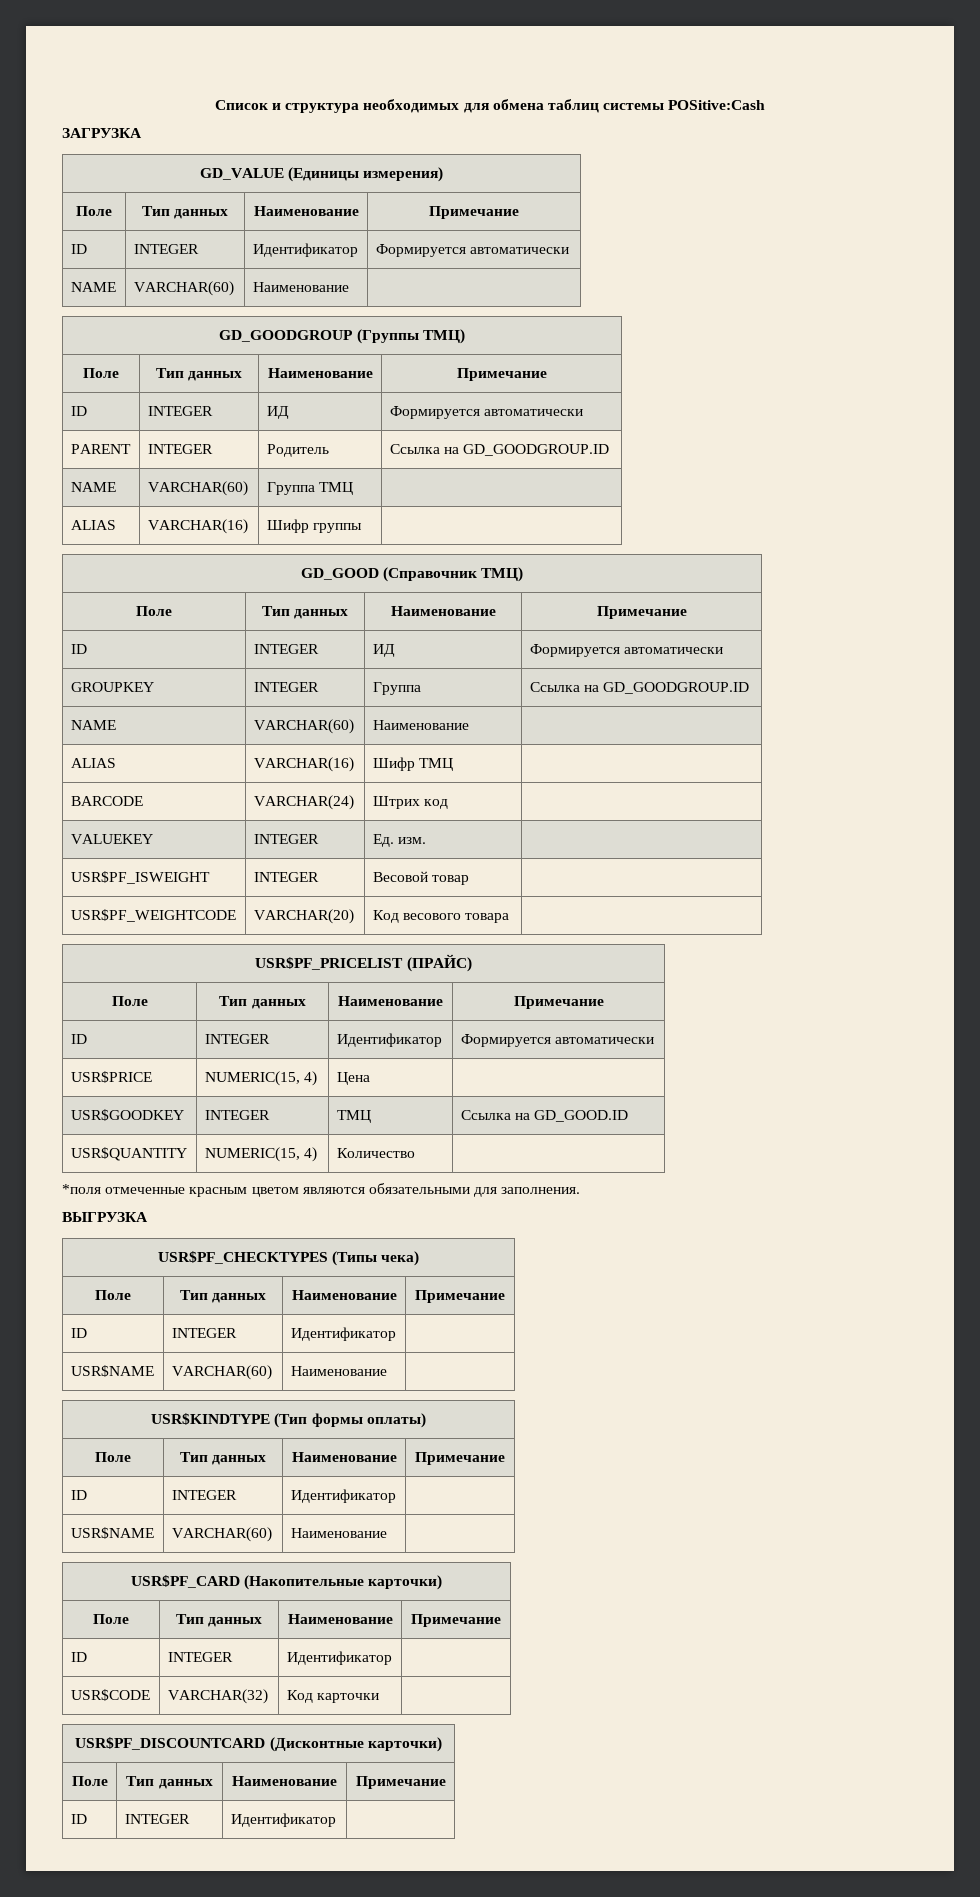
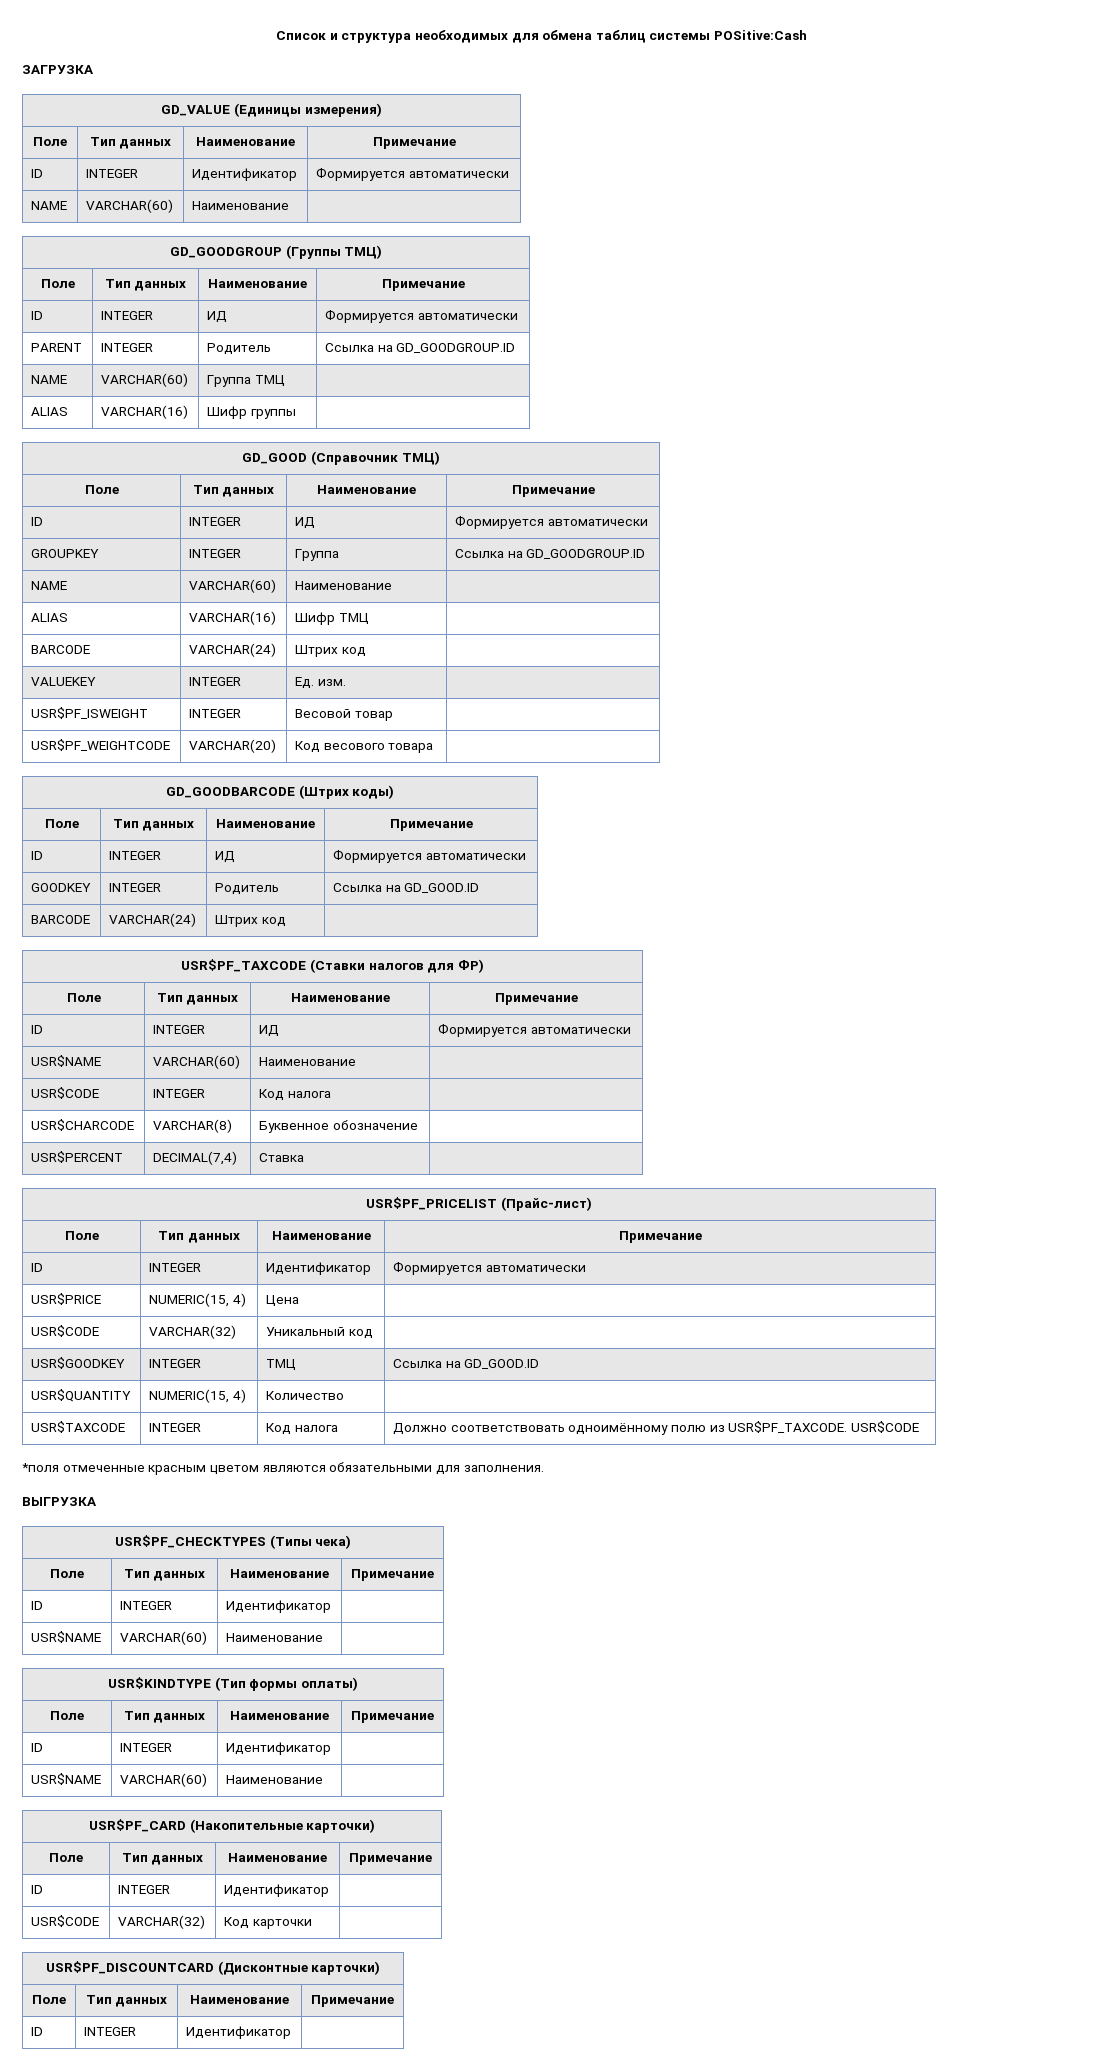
(510, 918) none -> [165,785,395,799] [44,819,79,828] [112,819,195,831] [216,819,315,828] [389,819,473,831] [31,851,44,860] [109,851,162,860] [215,851,236,863] [333,850,526,863] [31,883,92,892] [109,883,162,892] [215,883,280,895] [333,883,480,893] [31,915,91,924] [109,913,197,927] [215,915,286,927] [181,959,484,973] [66,993,101,1002] [156,993,239,1005] [290,993,390,1002] [494,993,578,1005] [31,1025,44,1034] [153,1025,206,1034] [259,1025,280,1037] [438,1024,631,1037] [31,1055,102,1067] [153,1055,241,1069] [259,1057,357,1066] [31,1087,100,1099] [153,1089,206,1098] [259,1089,331,1101] [31,1119,135,1131] [153,1119,233,1133] [259,1120,418,1133] [31,1151,124,1163] [153,1151,238,1165] [259,1153,305,1162] // GD_GOODBARCODE (Штрих коды) // Поле | Тип данных | Наименование | Примечание // ID | INTEGER | ИД | Формируется автоматически // GOODKEY | INTEGER | Родитель | Ссылка на GD_GOOD.ID // BARCODE | VARCHAR(24) | Штрих код | // USR$PF_TAXCODE (Ставки налогов для ФР) // Поле | Тип данных | Наименование | Примечание // ID | INTEGER | ИД | Формируется автоматически // USR$NAME | VARCHAR(60) | Наименование | // USR$CODE | INTEGER | Код налога | // USR$CHARCODE | VARCHAR(8) | Буквенное обозначение | // USR$PERCENT | DECIMAL(7,4) | Ставка |
[406,954,472,972] (ПРАЙС) -> [500,1197,592,1211] (Прайс-лист)
(370, 1078) none -> [31,1325,100,1337] [149,1325,237,1339] [266,1327,373,1339] // USR$CODE | VARCHAR(32) | Уникальный код |
(415, 1153) none -> [31,1421,126,1433] [149,1423,202,1432] [266,1423,338,1435] [393,1421,919,1435] // USR$TAXCODE | INTEGER | Код налога | Должно соответствовать одноимённому полю из USR$PF_TAXCODE. USR$CODE

